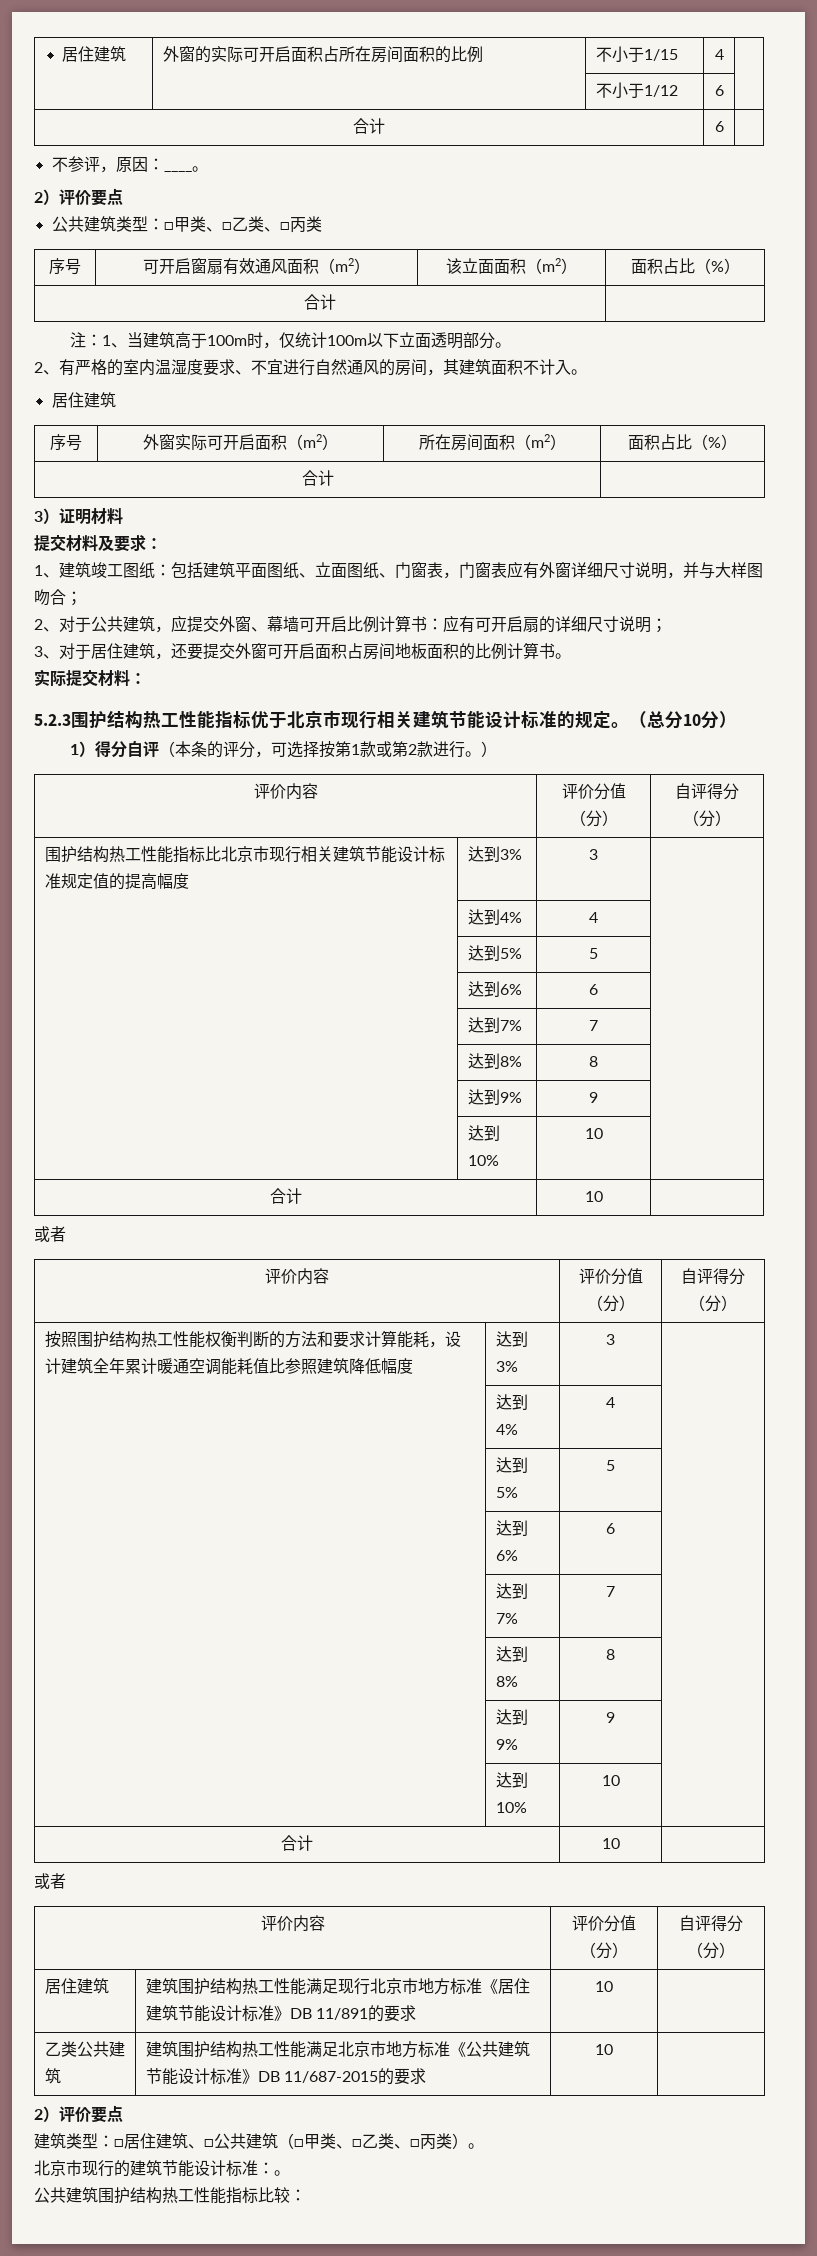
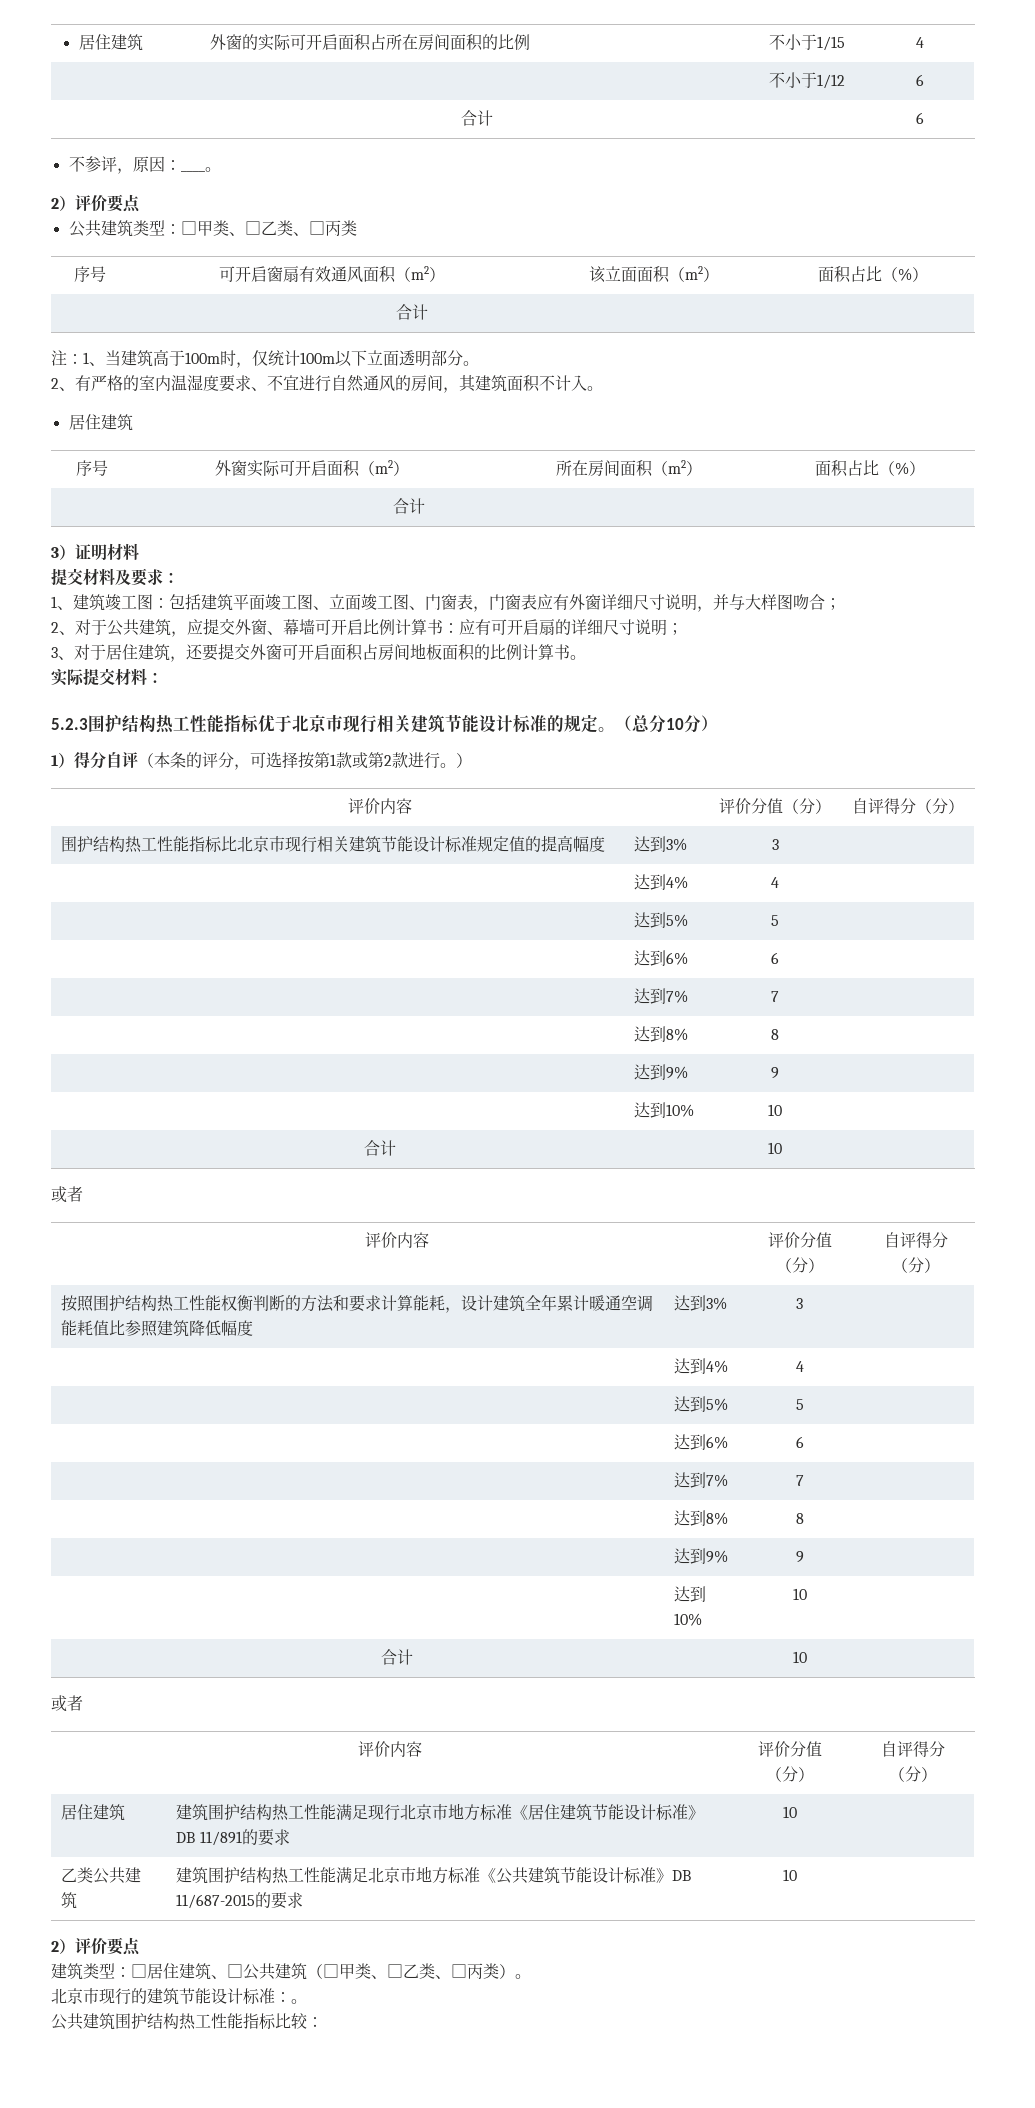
[139,562,155,579] 纸 -> (153, 602) none
[267,562,379,579] 图纸、立面图纸 -> [265,594,409,610] 竣工图、立面竣工图

